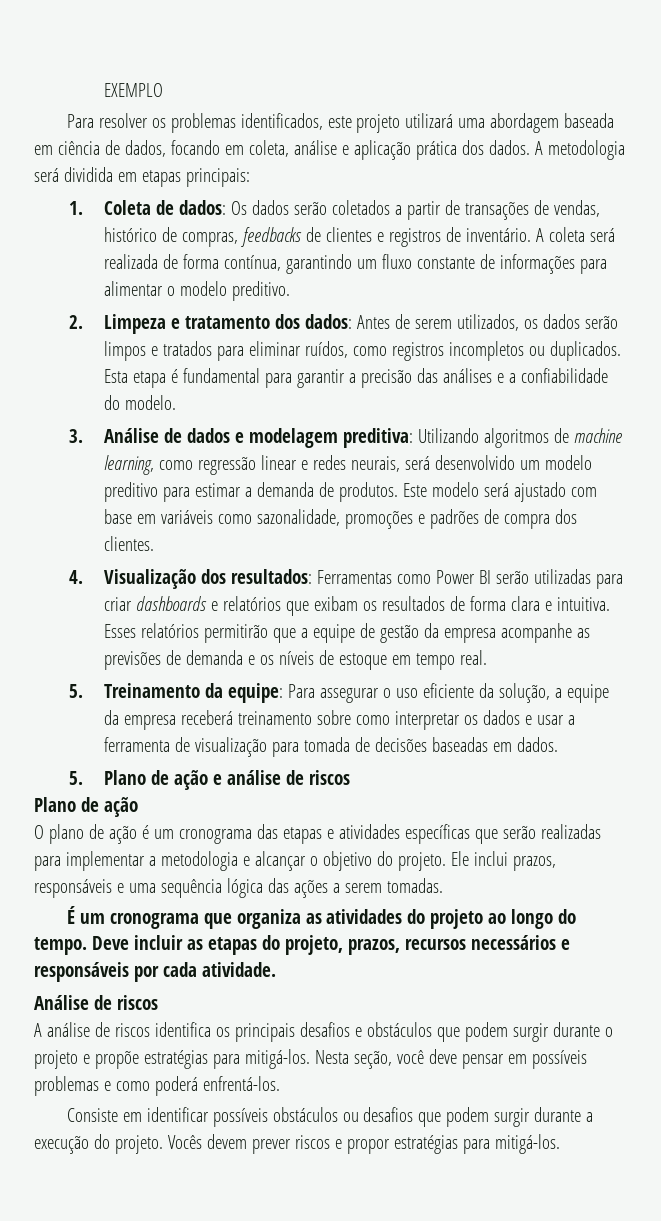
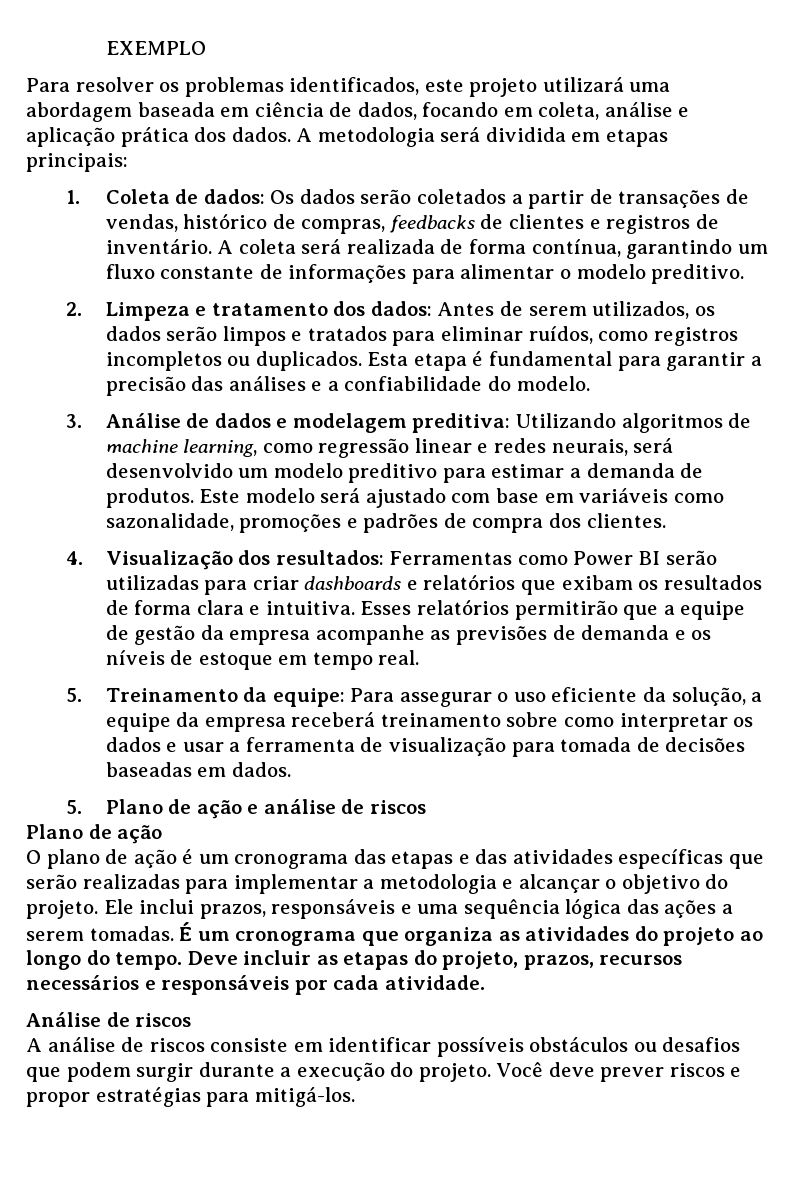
(334, 834) none -> [475,849,508,864] das
(443, 885) // -> (174, 933) none
[154,1022,613,1042] [34,1049,587,1069] [34,1076,280,1096] [66,1108,118,1122] identifica os principais desafios e obstáculos que podem surgir durante o projeto e propõe estratégias para mitigá-los. Nesta seção, você deve pensar em possíveis problemas e como poderá enfrentá-los. // Consiste -> [210,1038,289,1052] consiste
[167,1134,247,1149] Vocês devem -> [496,1062,595,1077] Você deve

